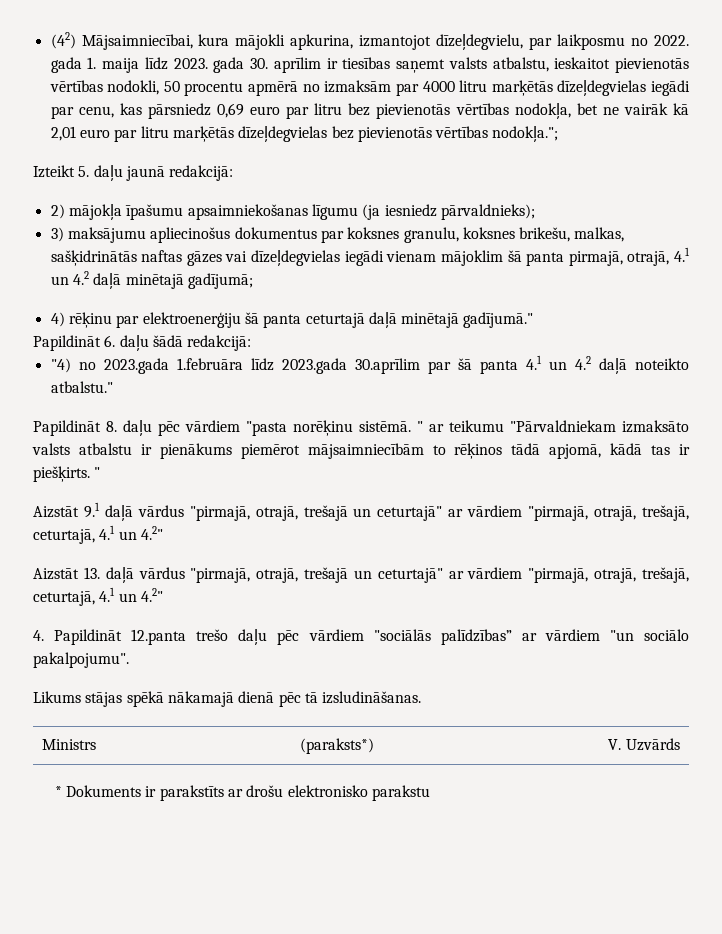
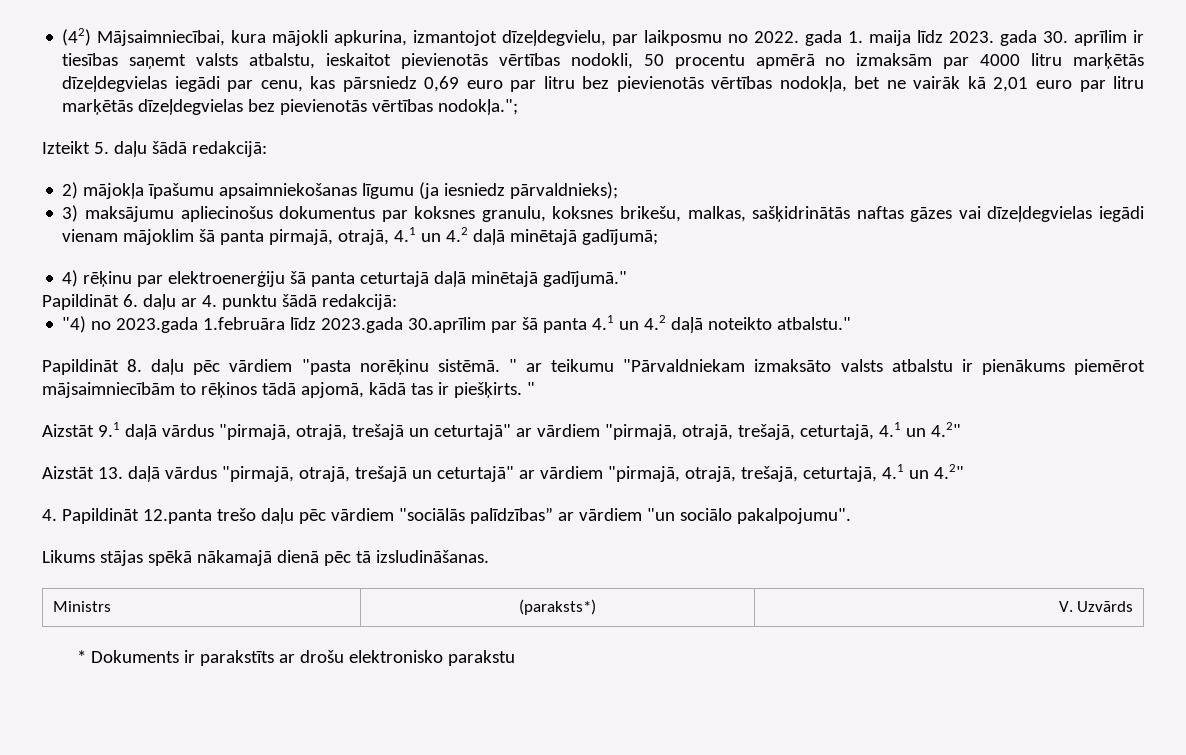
[125,166,165,181] jaunā -> [151,141,187,154] šādā
(149, 343) none -> [180,294,277,310] ar 4. punktu

